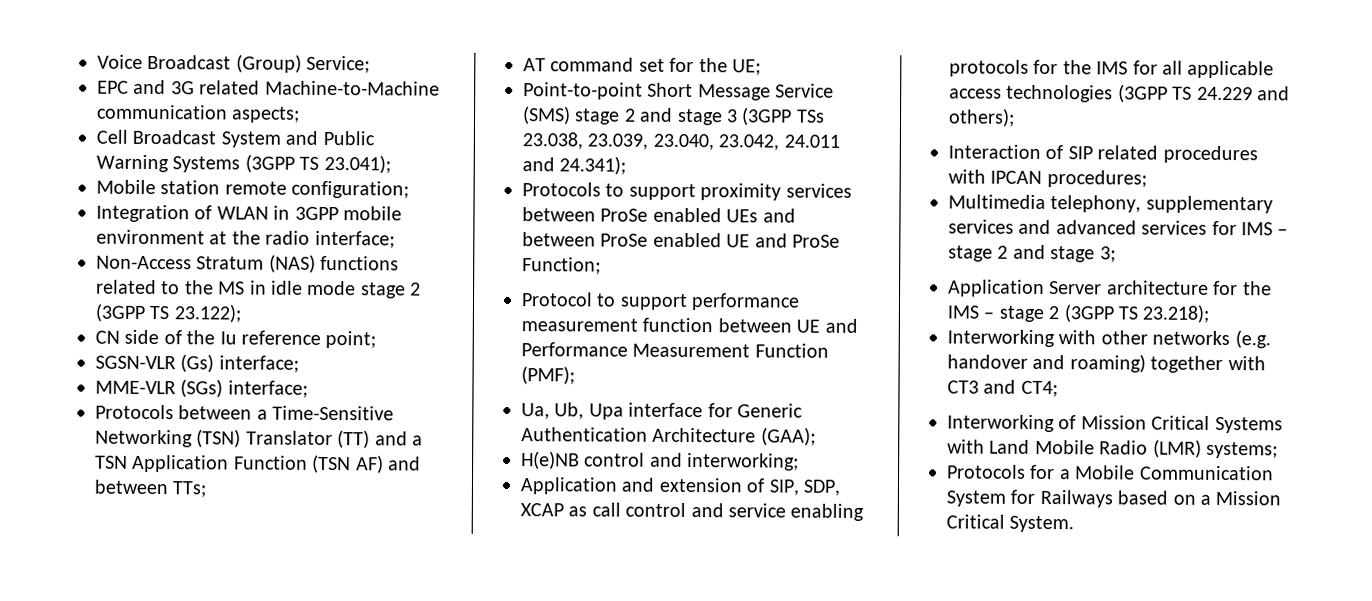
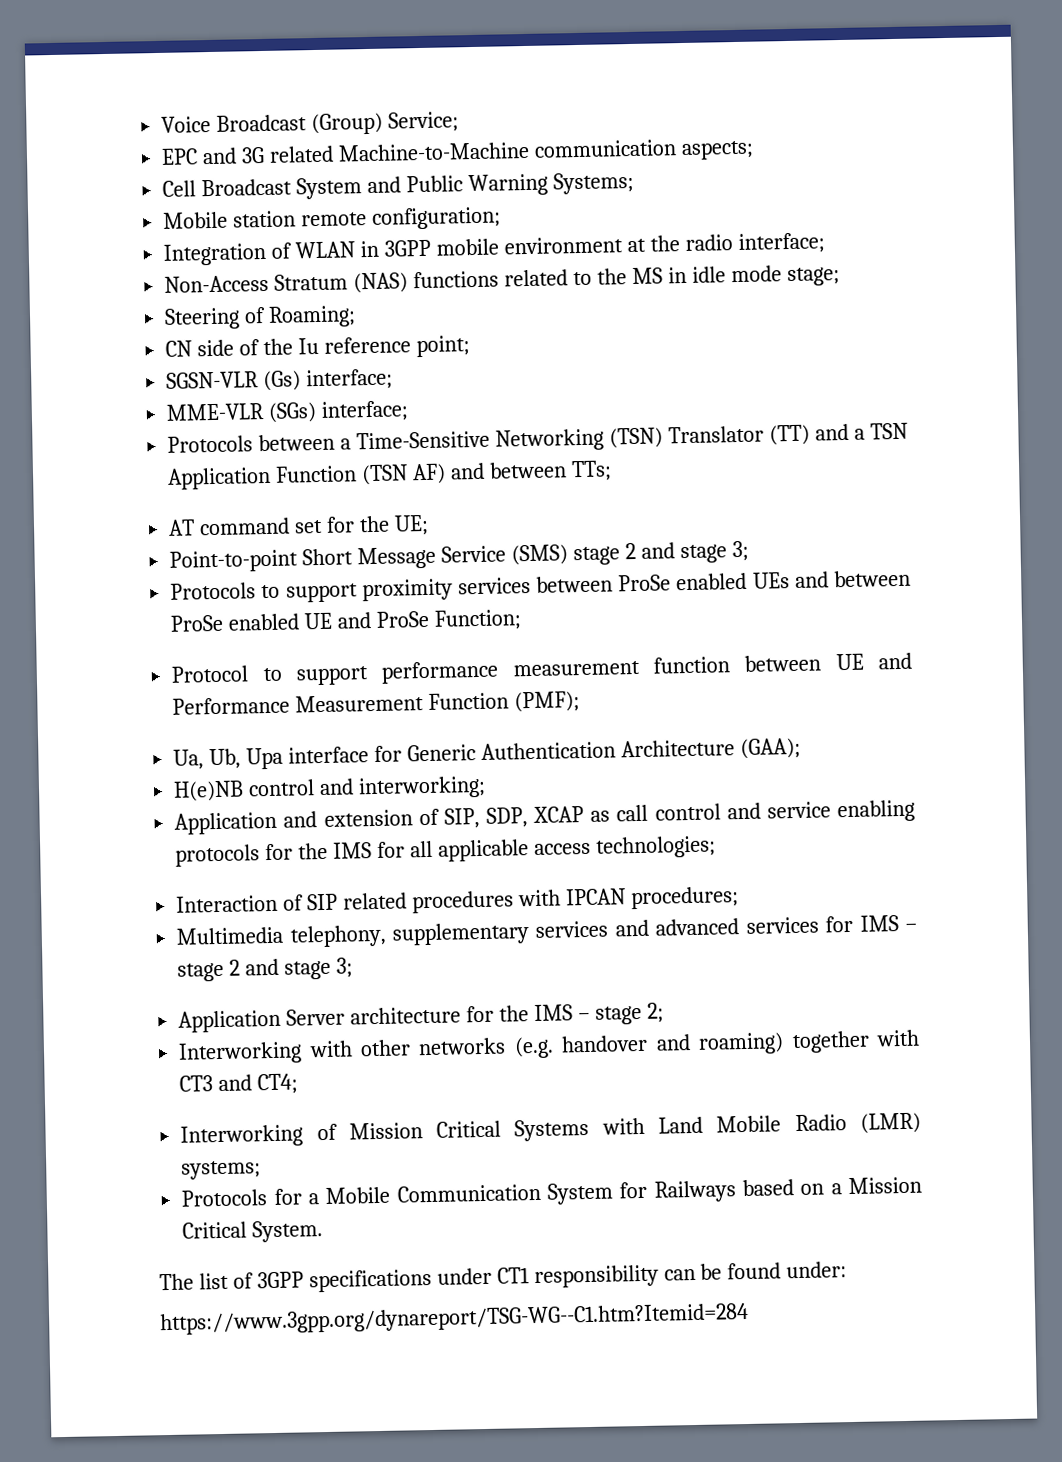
[172,154,391,174] Systems (3GPP TS 23.041); -> [552,171,634,195] Systems;
[360,282,422,299] [95,303,241,323] stage 2 (3GPP TS 23.122); -> [786,267,840,287] [164,305,357,330] stage; // Steering of Roaming;
[726,107,825,126] [522,132,840,151] [522,156,627,175] 3 (3GPP TSs 23.038, 23.039, 23.040, 23.042, 24.011 and 24.341); -> [731,540,749,562] 3;
[1006,84,1290,103] [948,108,1015,127] technologies (3GPP TS 24.229 and others); -> [595,835,716,859] technologies;
[1048,304,1210,323] 2 (3GPP TS 23.218); -> [646,1002,664,1023] 2;
(1075, 524) none -> [159,1261,848,1293] [160,1302,749,1336] // The list of 3GPP specifications under CT1 responsibility can be found under: // https://www.3gpp.org/dynareport/TSG-WG--C1.htm?Itemid=284

